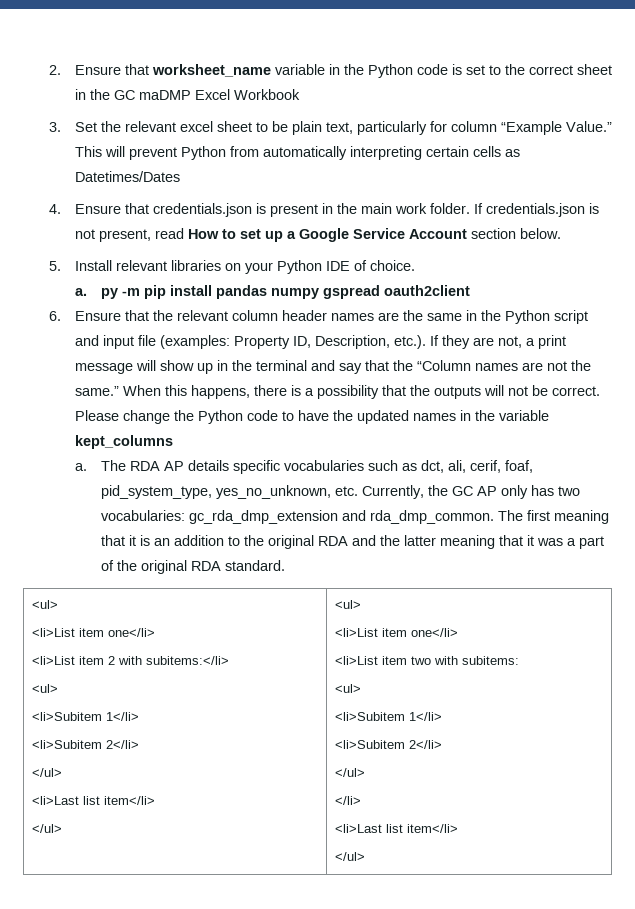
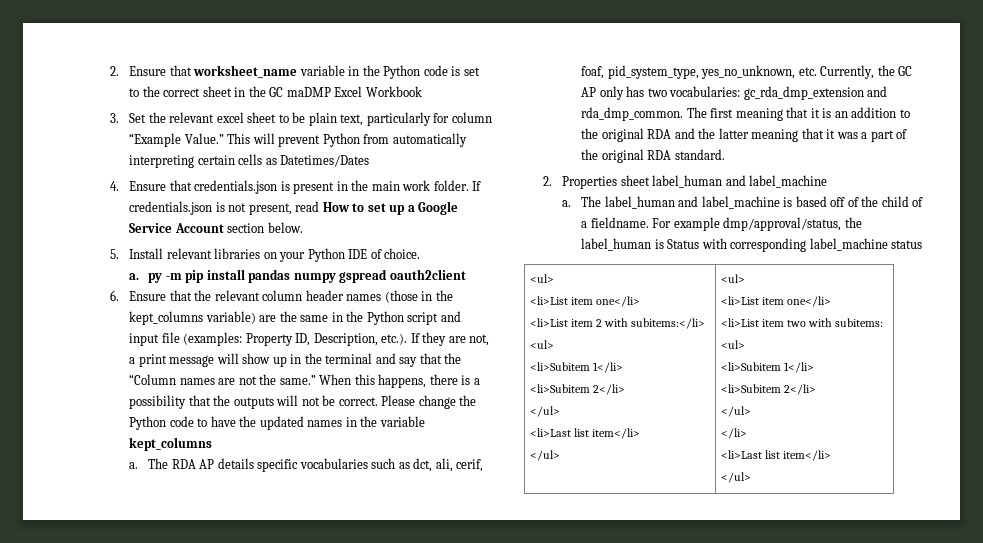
(374, 317) none -> [384,290,453,303] [129,311,256,325] (those in the kept_columns variable)
(285, 565) none -> [543,175,828,189] [562,196,924,209] [581,217,862,231] [581,238,923,252] // 2. Properties sheet label_human and label_machine // a. The label_human and label_machine is based off of the child of a fieldname. For example dmp/approval/status, the label_human is Status with corresponding label_machine status

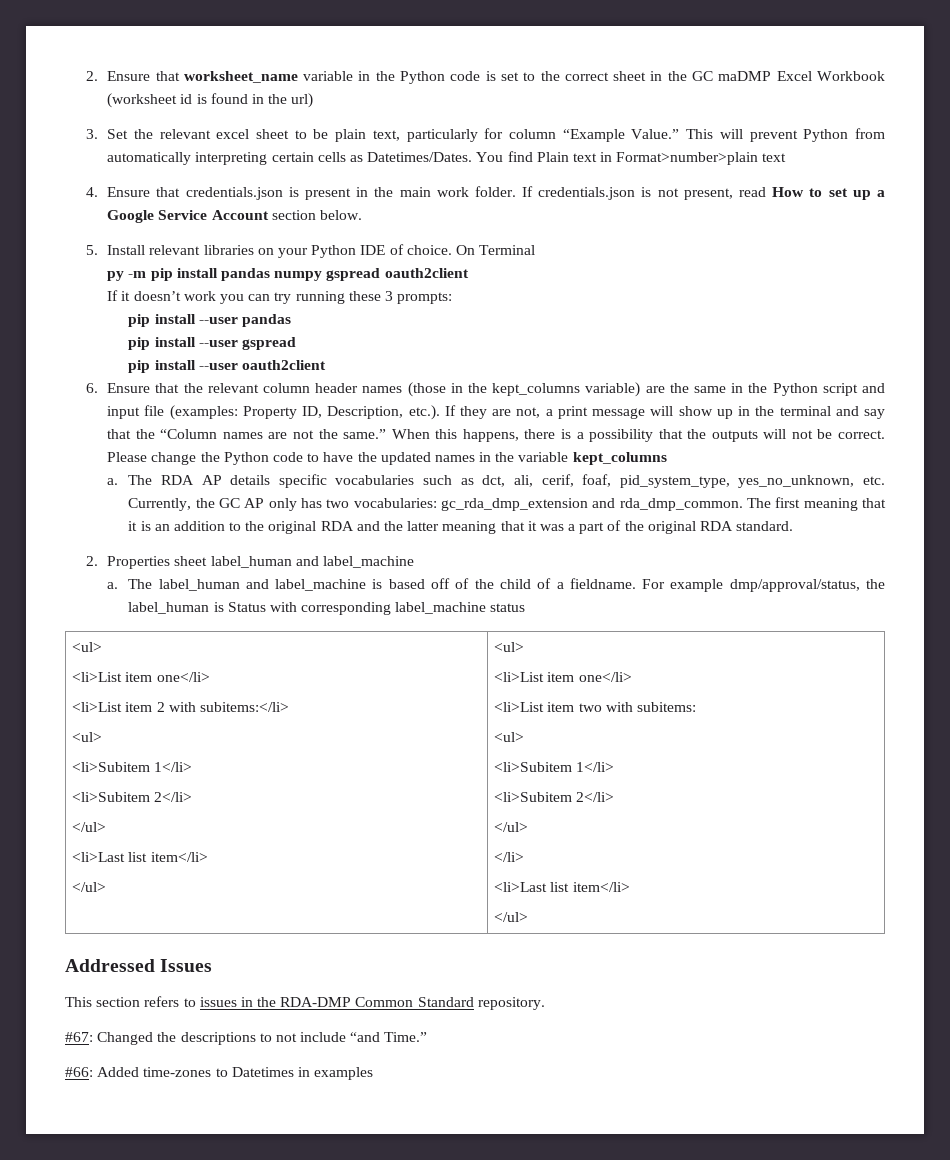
(422, 91) none -> [107,93,314,108] (worksheet id is found in the url)
[280,155,370,167] Datetimes/Dates -> [367,151,787,165] Datetimes/Dates. You find Plain text in Format>number>plain text
[129,273,140,280] // a. -> [455,245,536,255] On Terminal //
(466, 274) none -> [107,290,453,304] [128,314,291,327] [128,337,296,350] [128,360,326,373] // If it doesn’t work you can try running these 3 prompts: // pip install --user pandas // pip install --user gspread // pip install --user oauth2client
(751, 477) none -> [65,959,213,972] [65,996,545,1010] [65,1032,428,1045] [65,1067,374,1080] // Addressed Issues // This section refers to issues in the RDA-DMP Common Standard repository. // #67: Changed the descriptions to not include “and Time.” // #66: Added time-zones to Datetimes in examples

